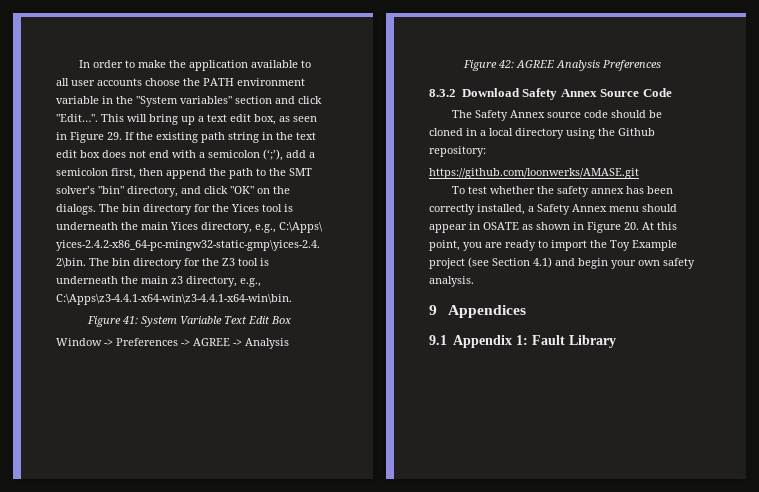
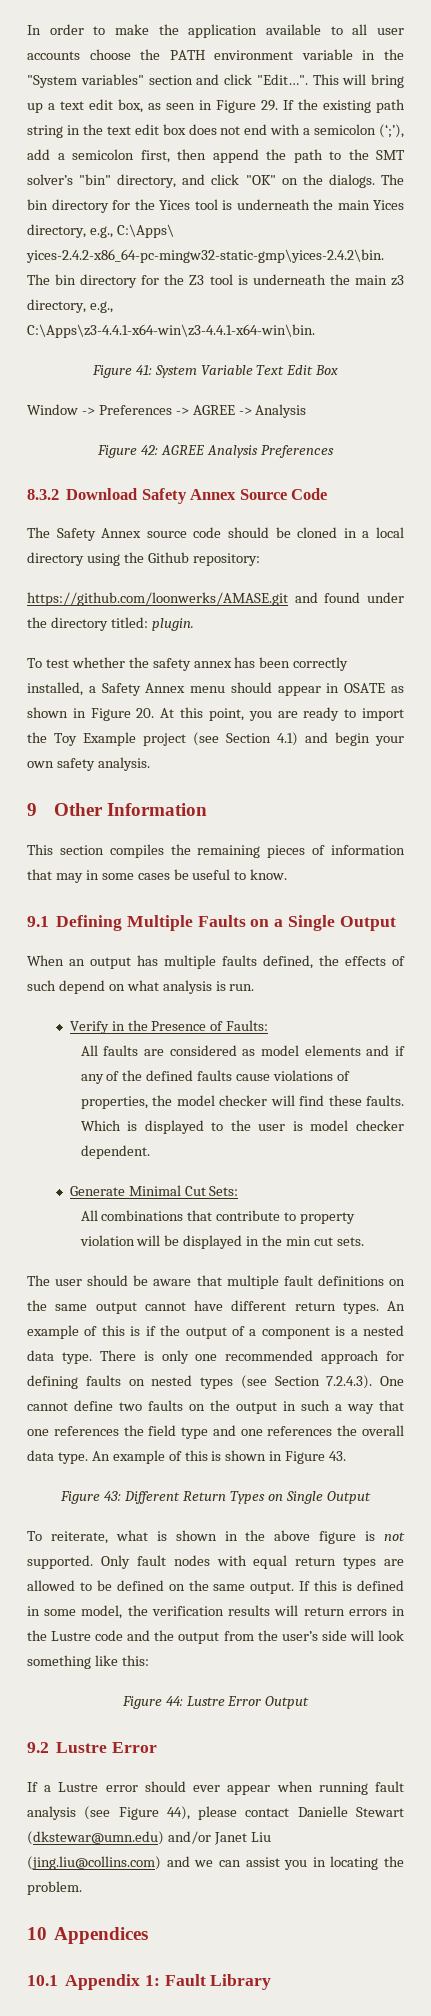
(639, 173) none -> [294,592,405,603] [27,617,194,631] and found under the directory titled: plugin.
(437, 310) none -> [53,803,207,816] [27,844,405,858] [27,869,288,883] [27,915,396,931] [27,955,405,969] [27,980,255,994] [69,1020,269,1034] [80,1045,406,1056] [80,1070,350,1084] [80,1095,405,1109] [80,1120,405,1134] [80,1145,150,1159] [69,1185,239,1196] [80,1210,356,1224] [79,1235,364,1249] [27,1275,405,1289] [27,1300,405,1314] [27,1325,405,1339] [27,1350,404,1364] [27,1375,404,1389] [27,1400,404,1414] [27,1425,404,1439] [27,1450,347,1464] [60,1491,371,1504] [27,1530,405,1544] [27,1555,404,1569] [27,1580,405,1594] [27,1605,405,1619] [27,1630,404,1644] [27,1655,149,1669] [121,1696,310,1709] [27,1742,157,1753] [27,1781,404,1795] [27,1806,404,1820] [27,1831,271,1845] [27,1856,404,1870] [27,1881,82,1895] [27,1927,47,1940] Other Information // This section compiles the remaining pieces of information that may in some cases be useful to know. // 9.1 Defining Multiple Faults on a Single Output // When an output has multiple faults defined, the effects of such depend on what analysis is run. // Verify in the Presence of Faults: // All faults are considered as model elements and if any of the defined faults cause violations of properties, the model checker will find these faults. Which is displayed to the user is model checker dependent. // Generate Minimal Cut Sets: // All combinations that contribute to property violation will be displayed in the min cut sets. // The user should be aware that multiple fault definitions on the same output cannot have different return types. An example of this is if the output of a component is a nested data type. There is only one recommended approach for defining faults on nested types (see Section 7.2.4.3). One cannot define two faults on the output in such a way that one references the field type and one references the overall data type. An example of this is shown in Figure 43. // Figure 43: Different Return Types on Single Output // To reiterate, what is shown in the above figure is not supported. Only fault nodes with equal return types are allowed to be defined on the same output. If this is defined in some model, the verification results will return errors in the Lustre code and the output from the user’s side will look something like this: // Figure 44: Lustre Error Output // 9.2 Lustre Error // If a Lustre error should ever appear when running fault analysis (see Figure 44), please contact Danielle Stewart (dkstewar@umn.edu) and/or Janet Liu (jing.liu@collins.com) and we can assist you in locating the problem. // 10
[429,335,447,345] 9.1 -> [27,1975,58,1986] 10.1

